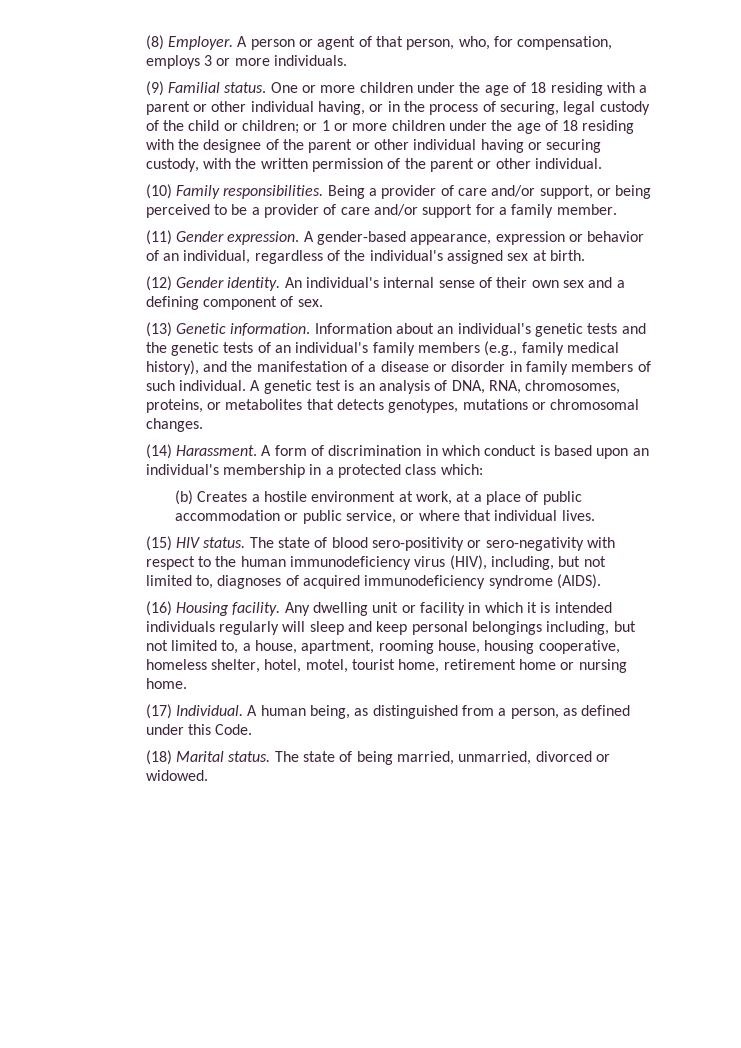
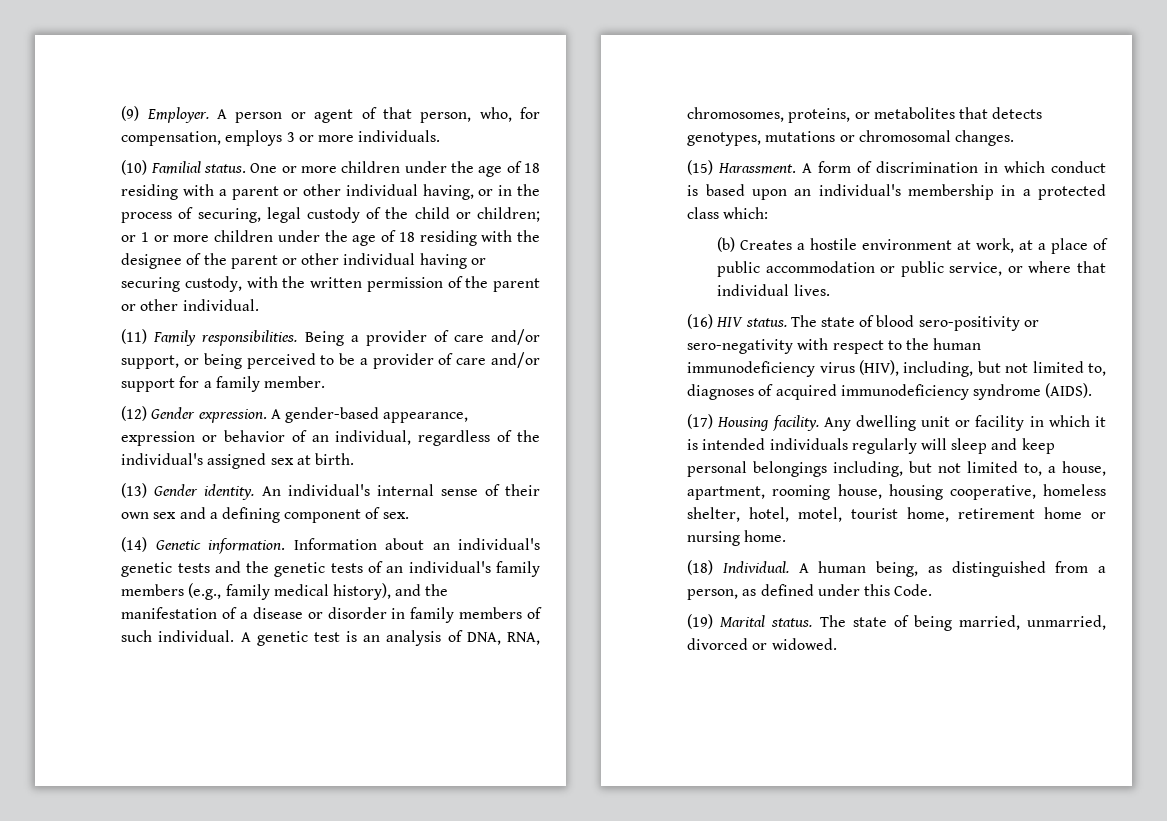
[145,35,164,50] (8) -> [121,106,140,121] (9)
[145,81,164,96] (9) -> [121,160,148,175] (10)
[145,184,172,199] (10) -> [121,329,148,344] (11)
[145,230,172,245] (11) -> [121,406,148,421] (12)
[145,276,172,291] (12) -> [121,483,148,498] (13)
[145,322,172,337] (13) -> [121,537,148,552] (14)
[145,444,172,459] (14) -> [687,160,714,175] (15)
[145,536,172,551] (15) -> [687,314,714,329] (16)
[145,601,172,616] (16) -> [687,414,714,429] (17)
[145,704,172,719] (17) -> [687,560,714,575] (18)
[145,750,172,765] (18) -> [687,614,714,629] (19)

